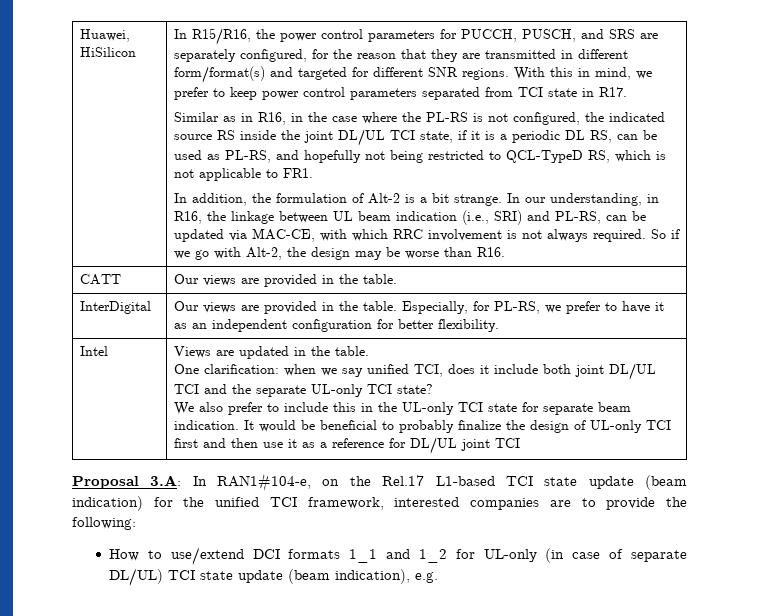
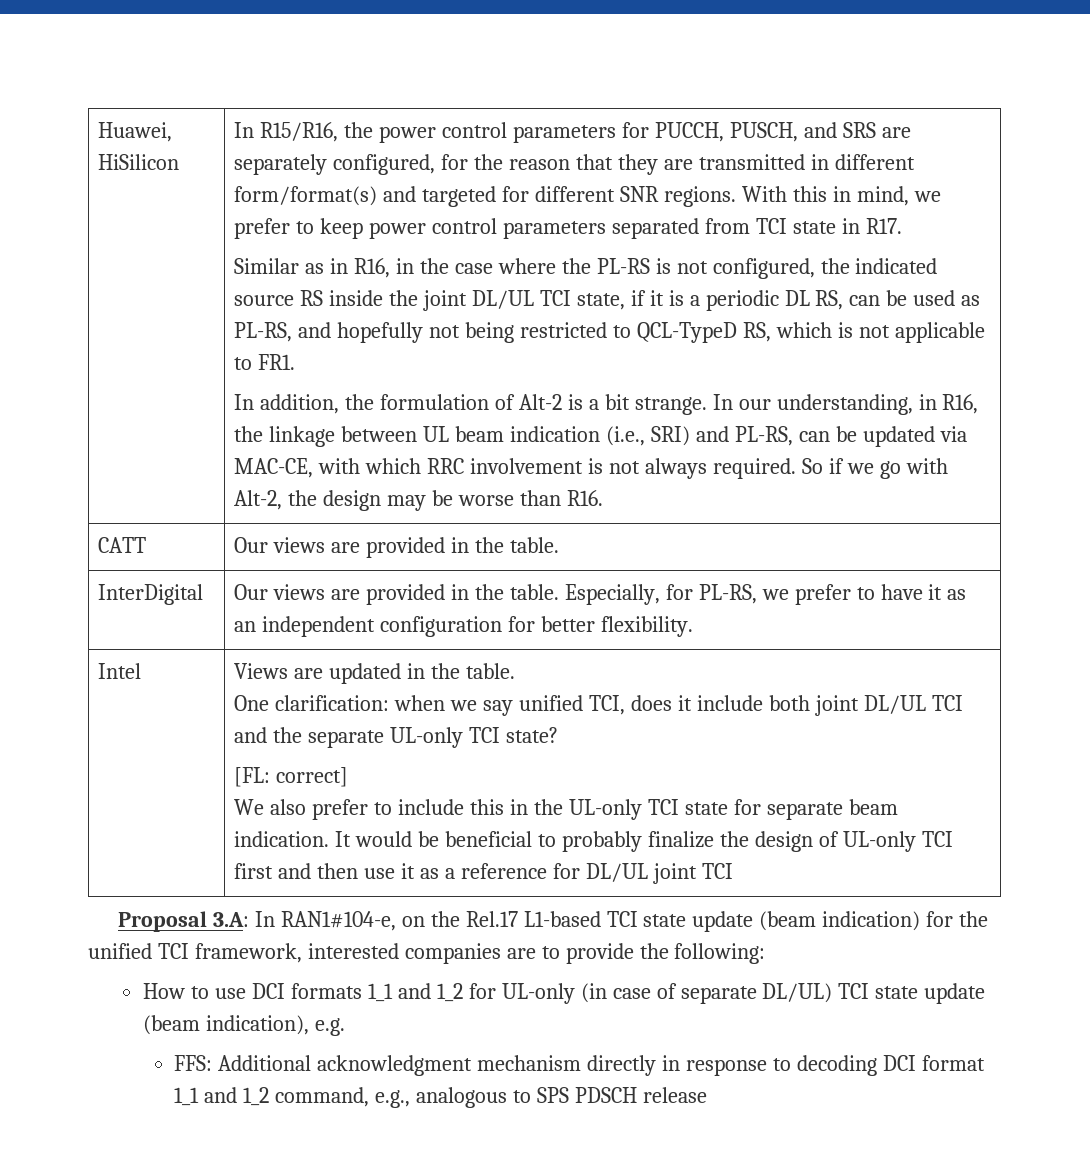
(433, 389) none -> [234,767,349,787] // [FL: correct]
[170,547,244,565] use/extend -> [215,988,247,999] use
(439, 577) none -> [174,1055,985,1076] [174,1087,707,1108] // FFS: Additional acknowledgment mechanism directly in response to decoding DCI format 1_1 and 1_2 command, e.g., analogous to SPS PDSCH release

